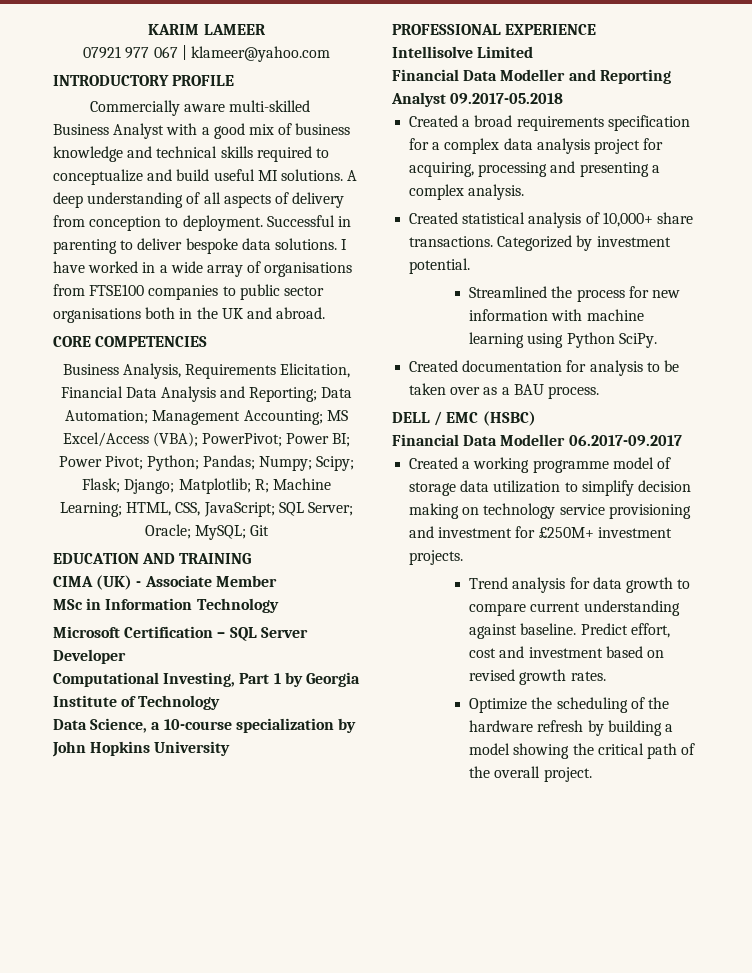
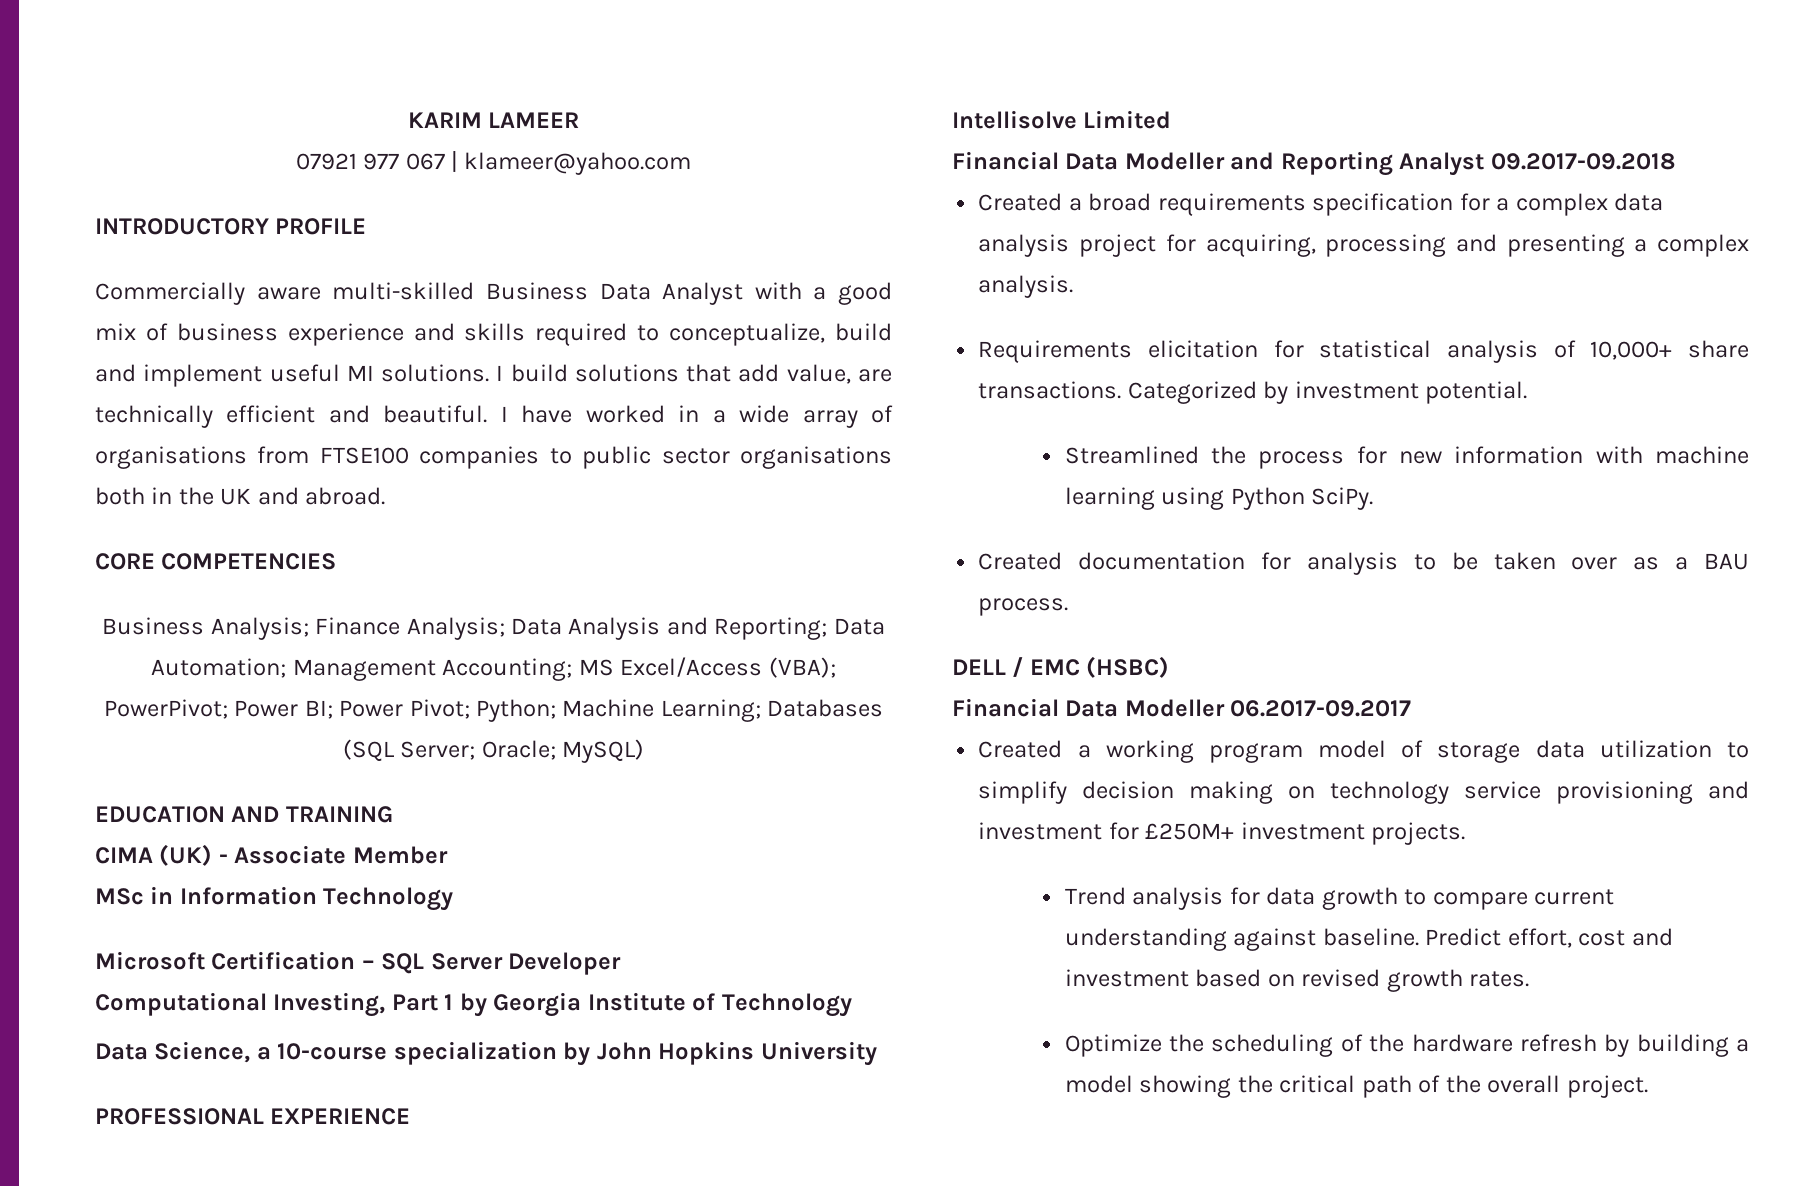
(109, 129) none -> [599,283,651,300] Data
[53,146,329,162] [53,169,358,185] [53,192,345,208] [53,215,351,231] [53,238,337,254] knowledge and technical skills required to conceptualize and build useful MI solutions. A deep understanding of all aspects of delivery from conception to deployment. Successful in parenting to deliver bespoke data solutions. -> [287,323,892,346] [95,364,892,387] [95,405,488,428] experience and skills required to conceptualize, build and implement useful MI solutions. I build solutions that add value, are technically efficient and beautiful.
[122,363,351,379] [60,386,123,398] Analysis, Requirements Elicitation, Financial -> [210,617,505,640] Analysis; Finance Analysis;
[203,455,355,471] [82,478,331,494] [60,502,353,517] [144,524,270,540] Pandas; Numpy; Scipy; Flask; Django; Matplotlib; R; Machine Learning; HTML, CSS, JavaScript; SQL Server; Oracle; MySQL; Git -> [562,699,884,722] [342,739,645,763] Machine Learning; Databases (SQL Server; Oracle; MySQL)
[450,93,564,104] 09.2017-05.2018 -> [1490,153,1676,170] 09.2017-09.2018
[409,212,459,224] Created -> [978,340,1304,363] Requirements elicitation for
[532,460,609,473] programme -> [1208,743,1303,763] program

